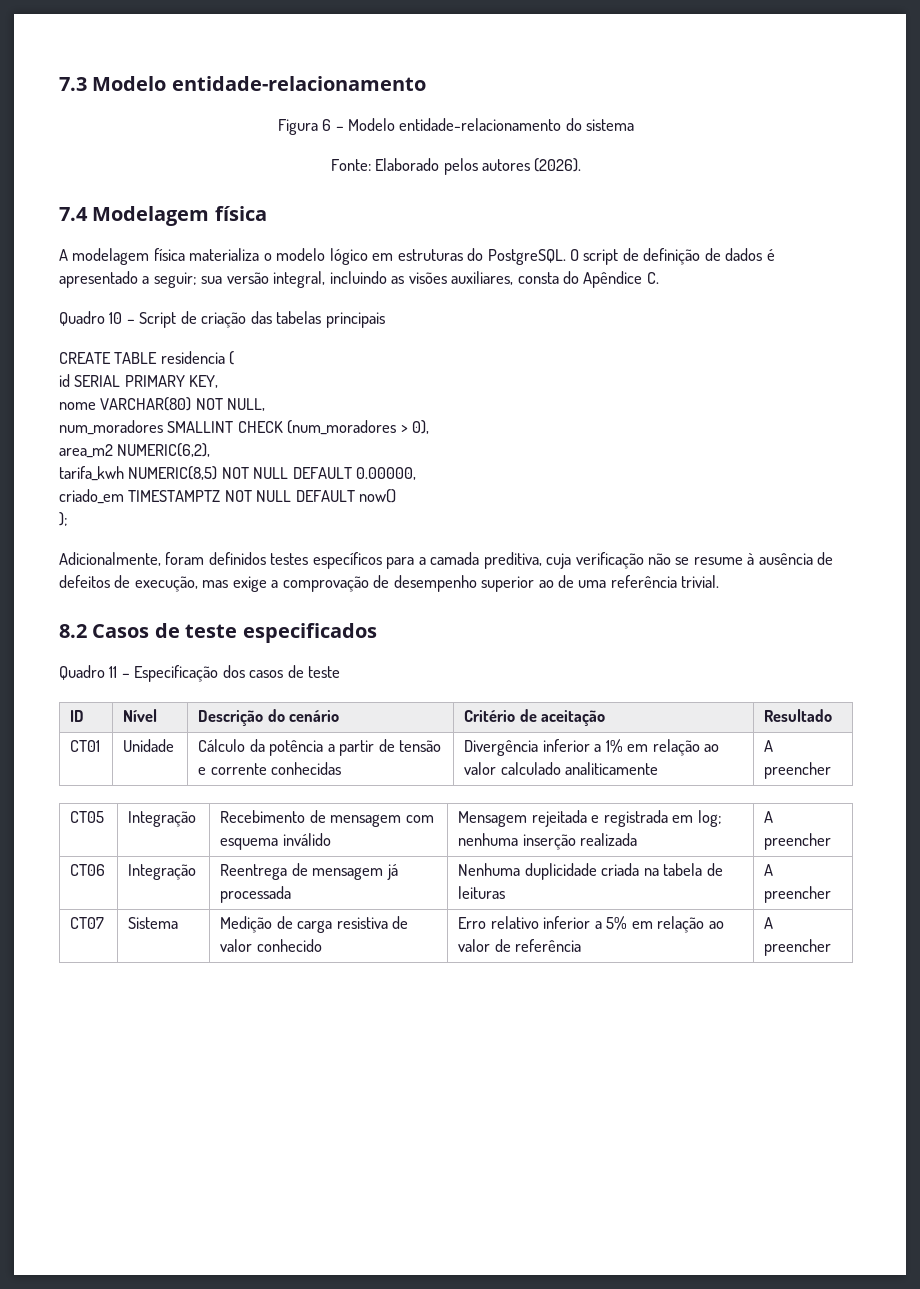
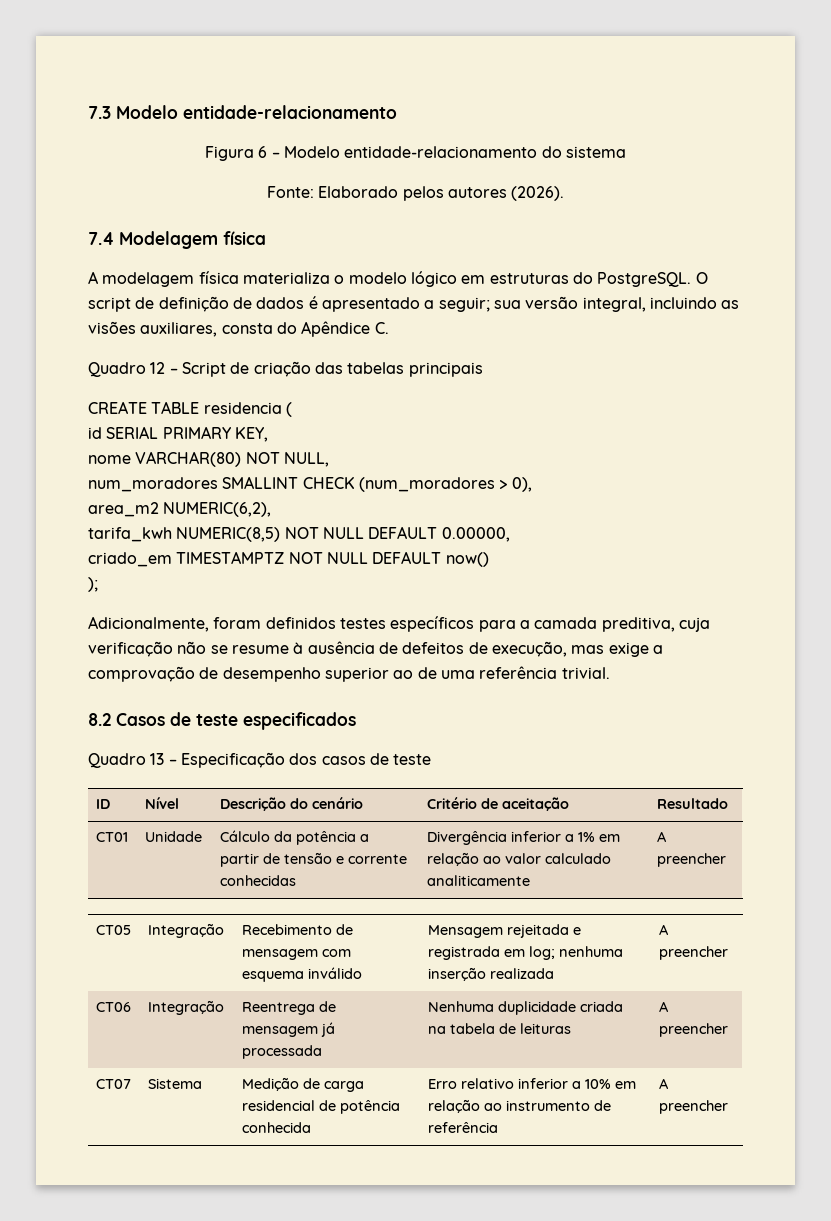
[109,312,123,324] 10 -> [150,362,166,374] 12
[109,666,118,678] 11 -> [150,753,165,765] 13
[336,916,409,929] [220,939,322,952] resistiva de valor conhecido -> [242,1100,401,1114] [242,1122,312,1133] residencial de potência conhecida
[606,916,724,933] [458,939,491,952] 5% em relação ao valor -> [585,1079,637,1089] [428,1099,591,1113] 10% em relação ao instrumento

